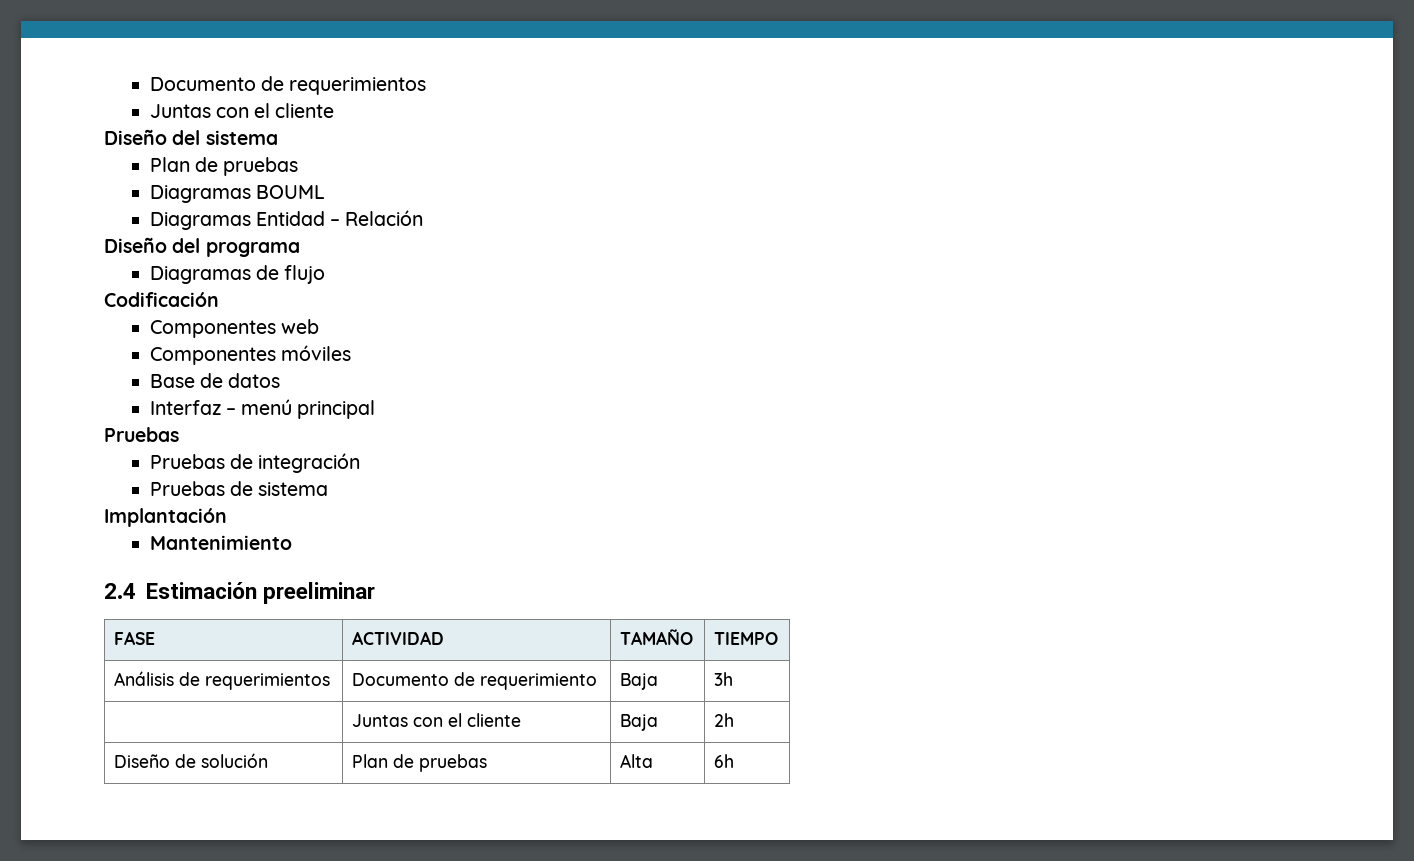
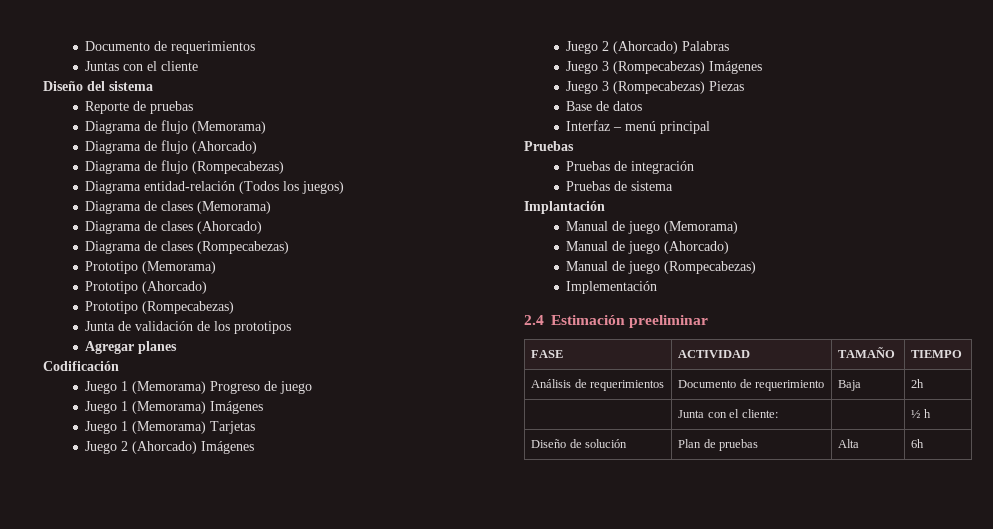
[149,157,190,172] Plan -> [85,101,130,114] Reporte
[149,185,325,203] [149,210,424,230] [104,237,300,257] [149,265,326,284] [104,292,219,307] [149,319,319,338] [149,345,351,365] Diagramas BOUML // Diagramas Entidad – Relación // Diseño del programa // Diagramas de flujo // Codificación // Componentes web // Componentes móviles -> [85,120,267,134] [85,140,258,154] [85,160,285,174] [85,181,345,194] [85,201,272,214] [85,221,263,234] [85,241,290,254] [85,261,217,274] [85,281,208,294] [85,301,235,314] [85,321,292,334] [85,341,178,354] [43,361,119,371] [85,381,313,394] [85,401,264,414] [85,421,256,434] [85,441,255,454] [566,41,730,54] [566,61,763,74] [566,81,745,94] Diagrama de flujo (Memorama) // Diagrama de flujo (Ahorcado) // Diagrama de flujo (Rompecabezas) // Diagrama entidad-relación (Todos los juegos) // Diagrama de clases (Memorama) // Diagrama de clases (Ahorcado) // Diagrama de clases (Rompecabezas) // Prototipo (Memorama) // Prototipo (Ahorcado) // Prototipo (Rompecabezas) // Junta de validación de los prototipos // Agregar planes // Codificación // Juego 1 (Memorama) Progreso de juego // Juego 1 (Memorama) Imágenes // Juego 1 (Memorama) Tarjetas // Juego 2 (Ahorcado) Imágenes // Juego 2 (Ahorcado) Palabras // Juego 3 (Rompecabezas) Imágenes // Juego 3 (Rompecabezas) Piezas
[149,535,292,550] Mantenimiento -> [566,221,739,234] [566,241,730,254] [566,261,757,274] [566,281,658,294] Manual de juego (Memorama) // Manual de juego (Ahorcado) // Manual de juego (Rompecabezas) // Implementación
[713,672,733,686] [351,713,521,727] [619,714,658,731] [713,713,734,727] 3h // | Juntas con el cliente | Baja | 2h -> [911,379,925,388] [678,409,778,418] [911,409,931,418] 2h // | Junta con el cliente: | | ½ h

